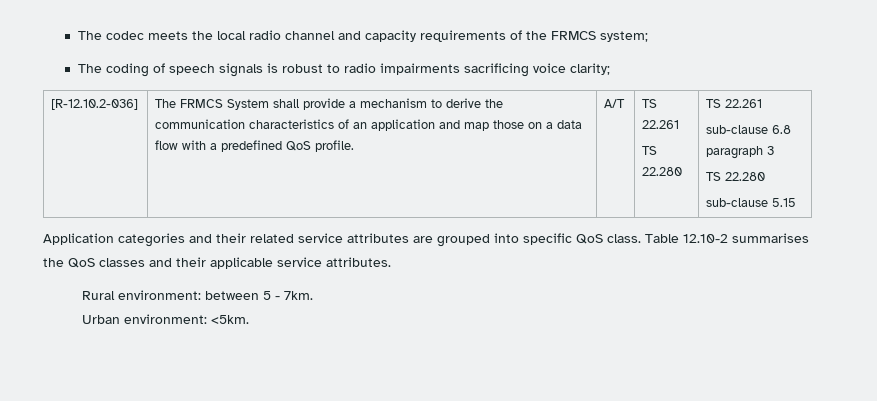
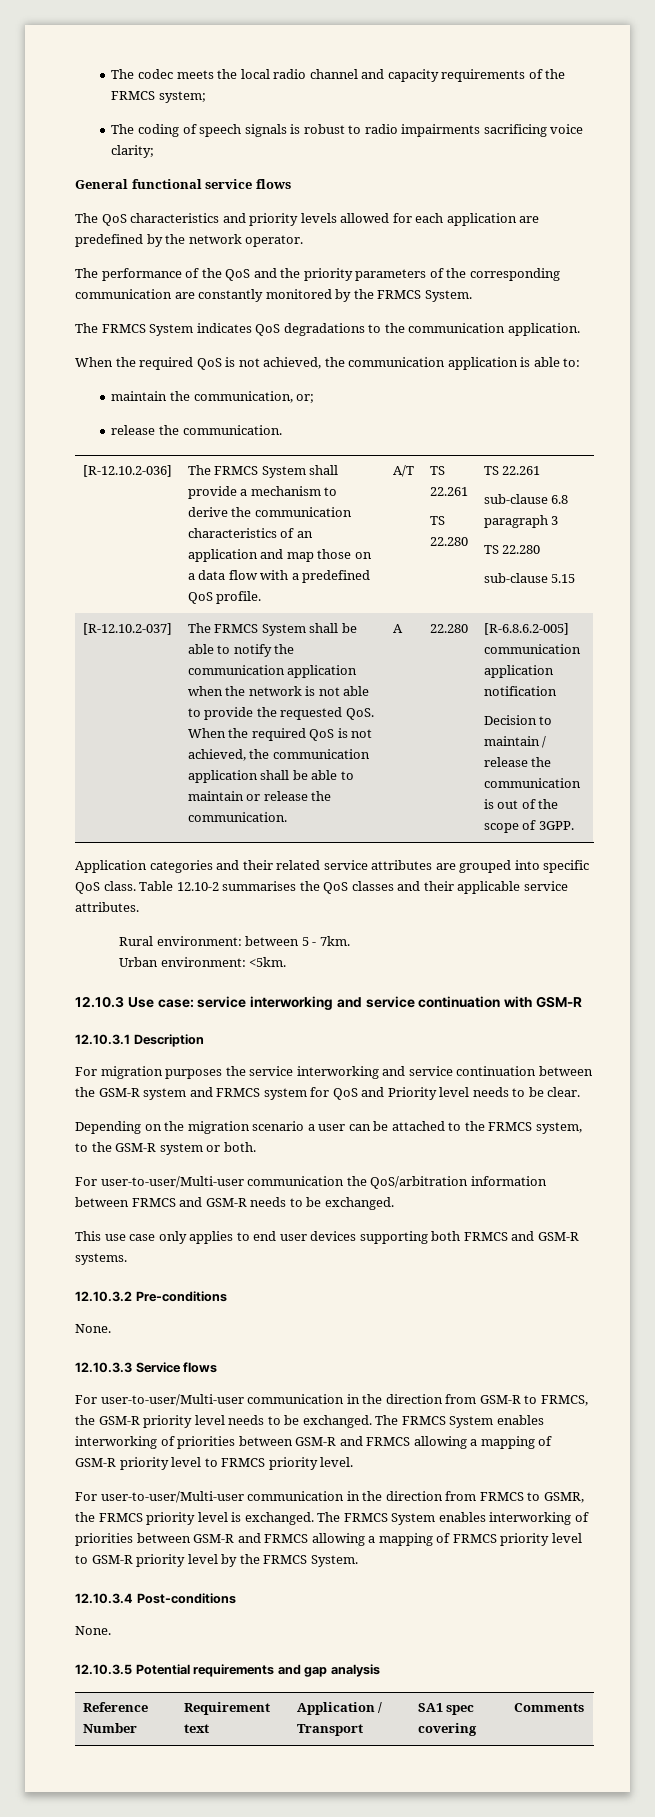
(610, 69) none -> [75,179,291,189] [75,213,540,226] [75,234,304,247] [75,268,560,281] [75,289,472,302] [75,323,580,336] [75,357,581,370] [111,391,315,403] [111,425,282,435] // General functional service flows // The QoS characteristics and priority levels allowed for each application are predefined by the network operator. // The performance of the QoS and the priority parameters of the corresponding communication are constantly monitored by the FRMCS System. // The FRMCS System indicates QoS degradations to the communication application. // When the required QoS is not achieved, the communication application is able to: // maintain the communication, or; // release the communication.
(797, 202) none -> [82,623,172,635] [187,623,357,636] [187,644,295,657] [187,665,358,678] [187,686,370,696] [187,707,374,720] [187,728,373,741] [187,749,370,761] [187,770,354,783] [187,791,332,801] [187,812,287,822] [392,624,403,633] [429,624,468,633] [483,623,569,635] [483,644,581,654] [483,665,554,678] [483,686,557,696] [483,715,553,725] [483,736,547,748] [483,757,552,767] [483,778,581,788] [483,799,559,809] [483,820,574,833] // [R-12.10.2-037] | The FRMCS System shall be able to notify the communication application when the network is not able to provide the requested QoS. When the required QoS is not achieved, the communication application shall be able to maintain or release the communication. | A | 22.280 | [R-6.8.6.2-005] communication application notification // Decision to maintain / release the communication is out of the scope of 3GPP.
(250, 319) none -> [75,996,583,1010] [75,1034,204,1047] [75,1066,593,1079] [75,1087,581,1100] [75,1121,582,1134] [75,1142,256,1155] [75,1176,547,1189] [75,1197,394,1210] [75,1231,579,1244] [75,1253,127,1265] [75,1291,227,1302] [75,1324,111,1333] [75,1362,218,1373] [75,1394,588,1406] [75,1415,544,1428] [75,1436,553,1449] [75,1457,354,1470] [75,1491,584,1503] [75,1512,589,1525] [75,1533,582,1546] [75,1554,358,1567] [75,1593,236,1604] [75,1626,111,1635] [75,1664,380,1677] [82,1702,148,1712] [82,1723,137,1733] [183,1702,270,1715] [183,1724,209,1733] [296,1702,383,1715] [296,1724,363,1736] [417,1703,475,1715] [417,1723,477,1736] [513,1703,584,1712] // 12.10.3 Use case: service interworking and service continuation with GSM-R // 12.10.3.1 Description // For migration purposes the service interworking and service continuation between the GSM-R system and FRMCS system for QoS and Priority level needs to be clear. // Depending on the migration scenario a user can be attached to the FRMCS system, to the GSM-R system or both. // For user-to-user/Multi-user communication the QoS/arbitration information between FRMCS and GSM-R needs to be exchanged. // This use case only applies to end user devices supporting both FRMCS and GSM-R systems. // 12.10.3.2 Pre-conditions // None. // 12.10.3.3 Service flows // For user-to-user/Multi-user communication in the direction from GSM-R to FRMCS, the GSM-R priority level needs to be exchanged. The FRMCS System enables interworking of priorities between GSM-R and FRMCS allowing a mapping of GSM-R priority level to FRMCS priority level. // For user-to-user/Multi-user communication in the direction from FRMCS to GSMR, the FRMCS priority level is exchanged. The FRMCS System enables interworking of priorities between GSM-R and FRMCS allowing a mapping of FRMCS priority level to GSM-R priority level by the FRMCS System. // 12.10.3.4 Post-conditions // None. // 12.10.3.5 Potential requirements and gap analysis // Reference Number | Requirement text | Application / Transport | SA1 spec covering | Comments

